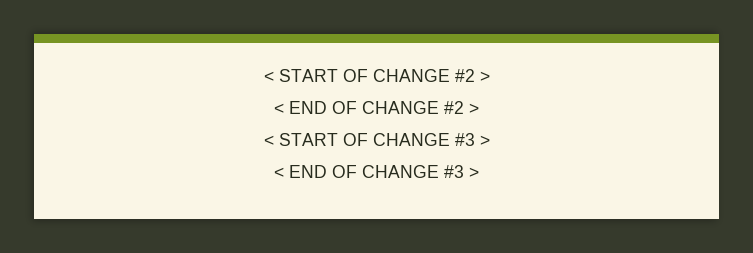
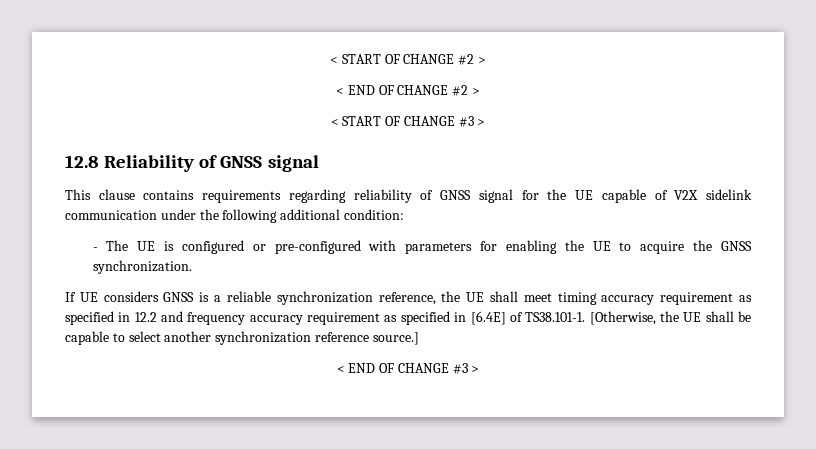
(490, 140) none -> [65,155,319,172] [65,189,753,203] [65,209,404,223] [92,240,752,254] [92,260,192,274] [65,291,752,305] [65,311,752,325] [65,331,419,345] // 12.8 Reliability of GNSS signal // This clause contains requirements regarding reliability of GNSS signal for the UE capable of V2X sidelink communication under the following additional condition: // - The UE is configured or pre-configured with parameters for enabling the UE to acquire the GNSS synchronization. // If UE considers GNSS is a reliable synchronization reference, the UE shall meet timing accuracy requirement as specified in 12.2 and frequency accuracy requirement as specified in [6.4E] of TS38.101-1. [Otherwise, the UE shall be capable to select another synchronization reference source.]

